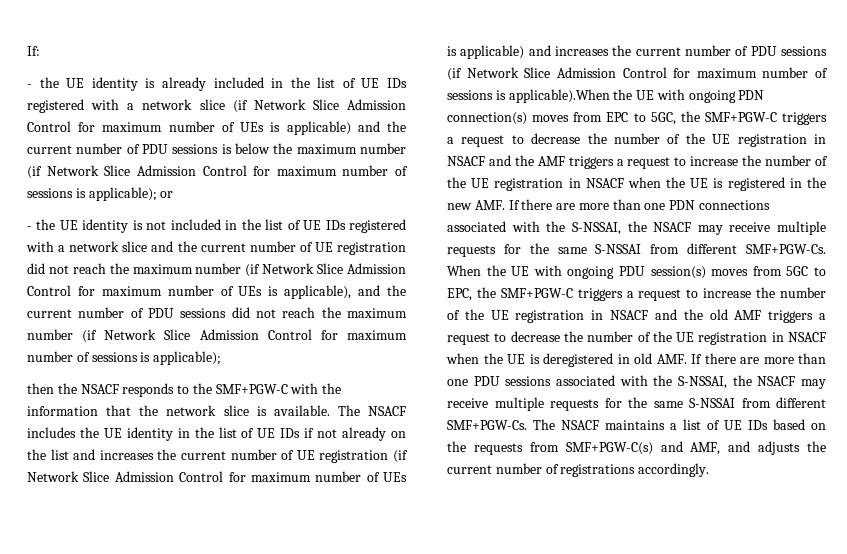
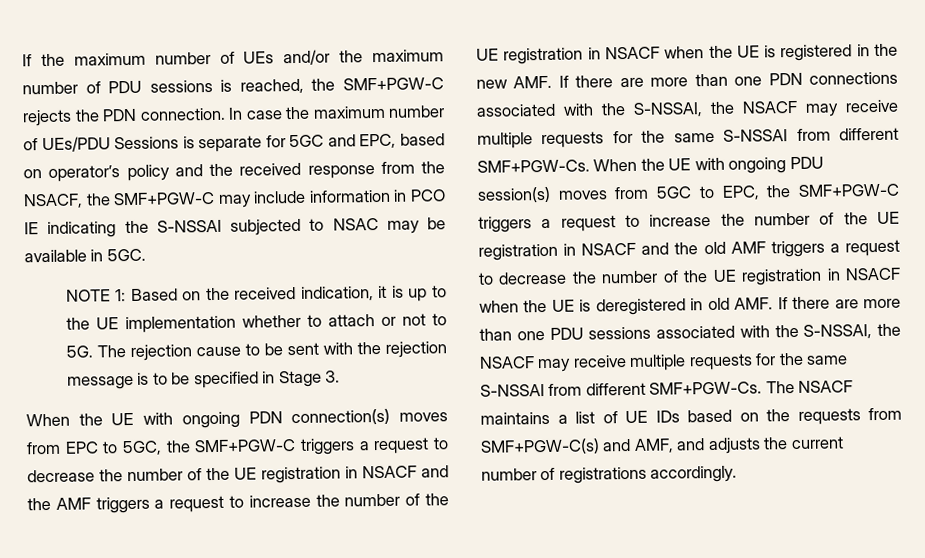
[27,46,40,56] [27,77,407,91] [27,99,406,113] [27,121,407,135] [27,145,72,154] If: // - the UE identity is already included in the list of UE IDs registered with a network slice (if Network Slice Admission Control for maximum number of UEs is applicable) and the current -> [22,49,444,67] If the maximum number of UEs and/or the maximum
[235,143,406,154] [27,165,408,179] [27,187,174,201] [27,219,406,233] [26,241,406,255] [27,263,406,277] [27,285,407,299] [27,307,407,318] [27,329,407,343] [27,351,222,365] [27,383,342,397] [27,405,406,416] [27,427,406,441] [27,449,408,463] [27,471,407,482] [447,45,827,59] [447,67,828,81] [447,89,610,103] below the maximum number (if Network Slice Admission Control for maximum number of sessions is applicable); or // - the UE identity is not included in the list of UE IDs registered with a network slice and the current number of UE registration did not reach the maximum number (if Network Slice Admission Control for maximum number of UEs is applicable), and the current number of PDU sessions did not reach the maximum number (if Network Slice Admission Control for maximum number of sessions is applicable); // then the NSACF responds to the SMF+PGW-C with the information that the network slice is available. The NSACF includes the UE identity in the list of UE IDs if not already on the list and increases the current number of UE registration (if Network Slice Admission Control for maximum number of UEs is applicable) and increases the current number of PDU sessions (if Network Slice Admission Control for maximum number of sessions is applicable).When -> [239,77,444,94] [22,105,445,127] [23,133,445,153] [23,161,445,182] [23,189,446,209] [24,217,446,238] [24,248,146,263] [65,285,447,302] [65,313,447,334] [65,341,448,362] [66,370,341,390] [26,413,70,427] reached, the SMF+PGW-C rejects the PDN connection. In case the maximum number of UEs/PDU Sessions is separate for 5GC and EPC, based on operator’s policy and the received response from the NSACF, the SMF+PGW-C may include information in PCO IE indicating the S-NSSAI subjected to NSAC may be available in 5GC. // NOTE 1: Based on the received indication, it is up to the UE implementation whether to attach or not to 5G. The rejection cause to be sent with the rejection message is to be specified in Stage 3. // When

